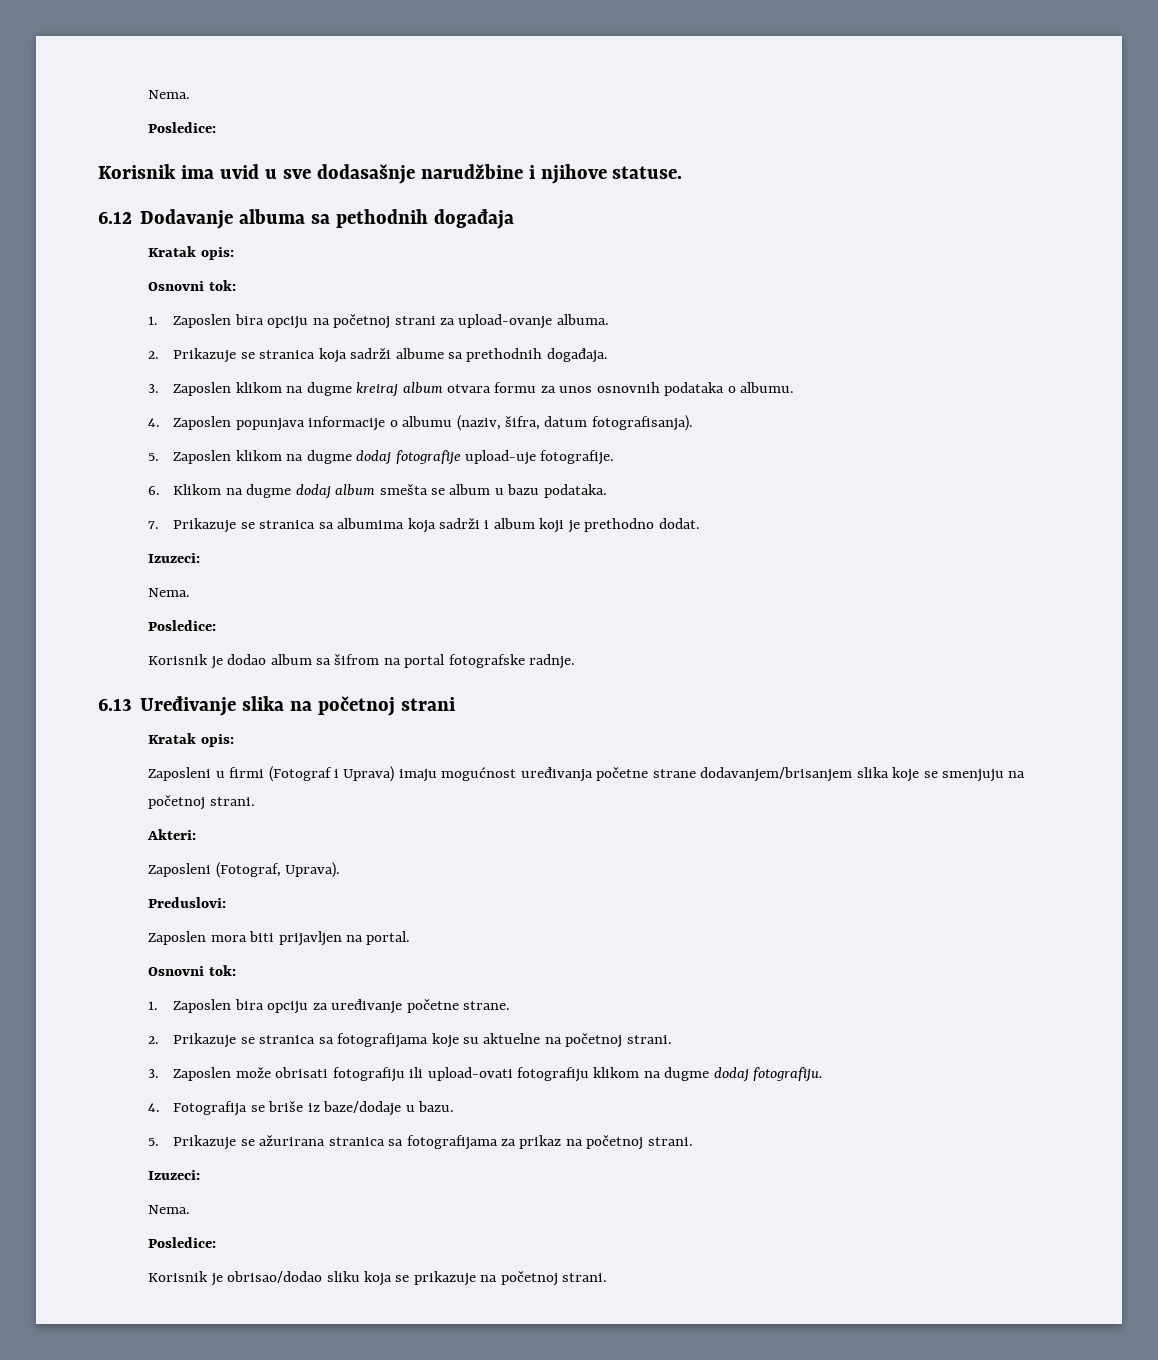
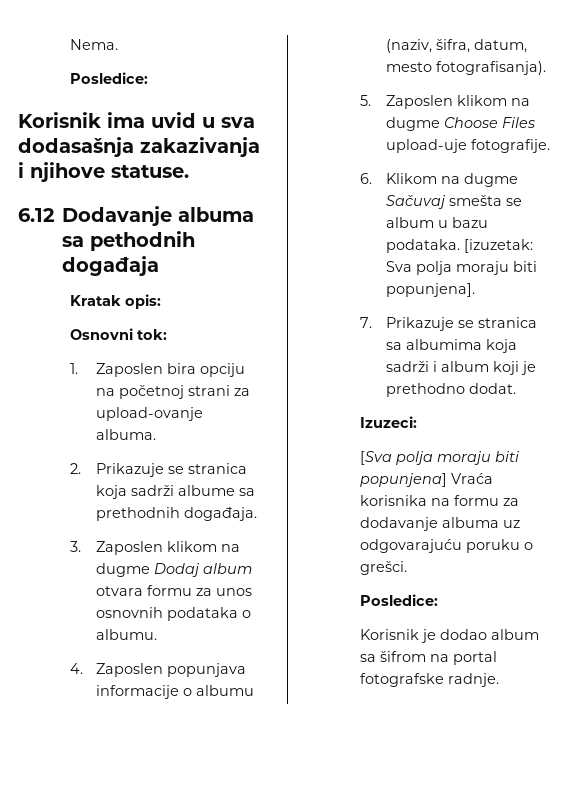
[282,164,523,184] sve dodasašnje narudžbine -> [221,117,255,128] [18,137,260,157] sva dodasašnja zakazivanja
[356,382,399,397] kreiraj -> [153,563,199,577] Dodaj
[544,416,588,427] datum -> [473,39,527,53] [385,62,432,72] datum, mesto
[356,450,461,465] dodaj fotografije -> [443,117,535,128] Choose Files
[295,484,376,499] dodaj album -> [385,195,445,209] Sačuvaj
(607, 491) none -> [463,239,533,253] [385,261,537,275] [385,283,475,297] [izuzetak: Sva polja moraju biti popunjena].
[148,588,191,597] Nema. -> [359,451,519,465] [359,473,493,487] [359,495,519,506] [359,517,520,531] [359,539,533,553] [359,561,407,575] [Sva polja moraju biti popunjena] Vraća korisnika na formu za dodavanje albuma uz odgovarajuću poruku o grešci.
[98,696,456,716] [148,733,234,747] [148,766,1026,782] [148,795,255,810] [147,829,197,840] [148,862,341,878] [148,897,227,908] [148,931,411,946] [148,965,236,976] [148,999,510,1014] [148,1033,672,1048] [148,1067,824,1082] [148,1101,454,1116] [148,1135,693,1150] [148,1170,201,1180] [148,1205,191,1214] [148,1237,217,1248] [148,1271,608,1286] // 6.13 Uređivanje slika na početnoj strani // Kratak opis: // Zaposleni u firmi (Fotograf i Uprava) imaju mogućnost uređivanja početne strane dodavanjem/brisanjem slika koje se smenjuju na početnoj strani. // Akteri: // Zaposleni (Fotograf, Uprava). // Preduslovi: // Zaposlen mora biti prijavljen na portal. // Osnovni tok: // 1. Zaposlen bira opciju za uređivanje početne strane. // 2. Prikazuje se stranica sa fotografijama koje su aktuelne na početnoj strani. // 3. Zaposlen može obrisati fotografiju ili upload-ovati fotografiju klikom na dugme dodaj fotografiju. // 4. Fotografija se briše iz baze/dodaje u bazu. // 5. Prikazuje se ažurirana stranica sa fotografijama za prikaz na početnoj strani. // Izuzeci: // Nema. // Posledice: // Korisnik je obrisao/dodao sliku koja se prikazuje na početnoj strani. -> (499, 680) none

